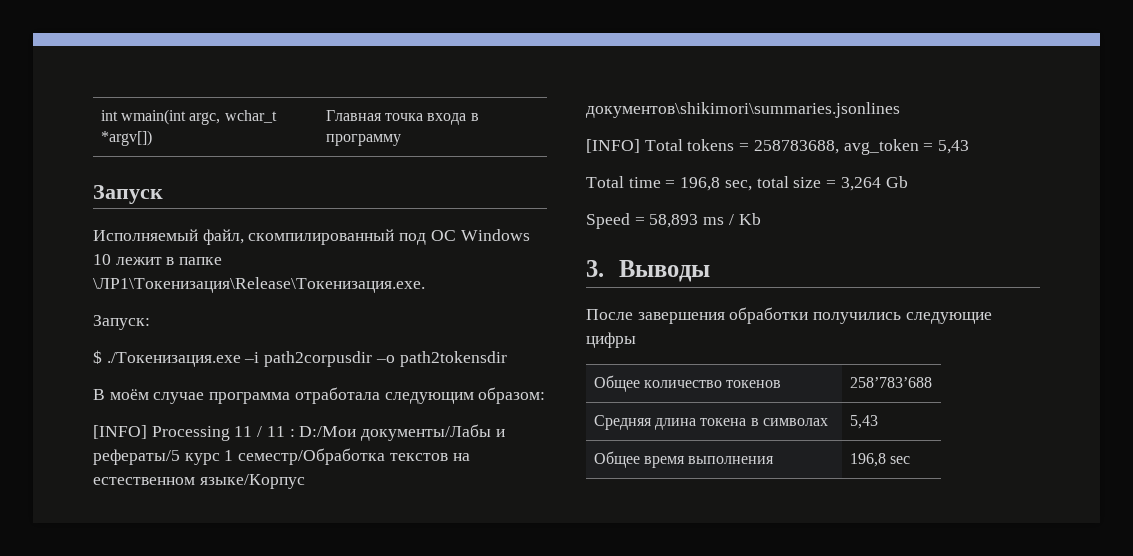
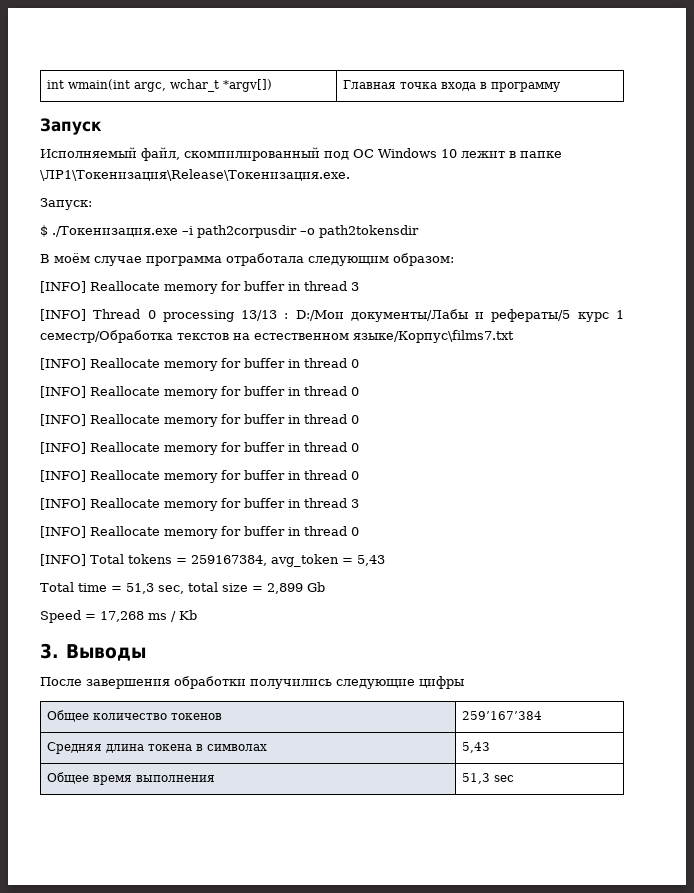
[151,426,285,441] Processing 11 / 11 -> [90,281,359,294] [40,309,278,322] Reallocate memory for buffer in thread 3 // [INFO] Thread 0 processing 13/13
[199,474,305,489] [586,102,900,118] языке/Корпус документов\shikimori\summaries.jsonlines -> [353,330,514,343] [40,358,359,371] [40,386,359,399] [40,414,359,427] [40,442,359,455] [40,470,359,483] [40,498,359,511] [40,526,359,539] языке/Корпус\films7.txt // [INFO] Reallocate memory for buffer in thread 0 // [INFO] Reallocate memory for buffer in thread 0 // [INFO] Reallocate memory for buffer in thread 0 // [INFO] Reallocate memory for buffer in thread 0 // [INFO] Reallocate memory for buffer in thread 0 // [INFO] Reallocate memory for buffer in thread 3 // [INFO] Reallocate memory for buffer in thread 0
[753,140,839,154] 258783688, -> [190,555,267,566] 259167384,
[680,177,721,191] 196,8 -> [125,583,154,594] 51,3
[840,177,881,191] 3,264 -> [266,583,303,594] 2,899
[649,214,699,228] 58,893 -> [100,611,144,622] 17,268
[849,377,932,388] 258’783’688 -> [461,711,542,720] 259’167’384
[849,453,886,467] 196,8 -> [461,773,490,784] 51,3

